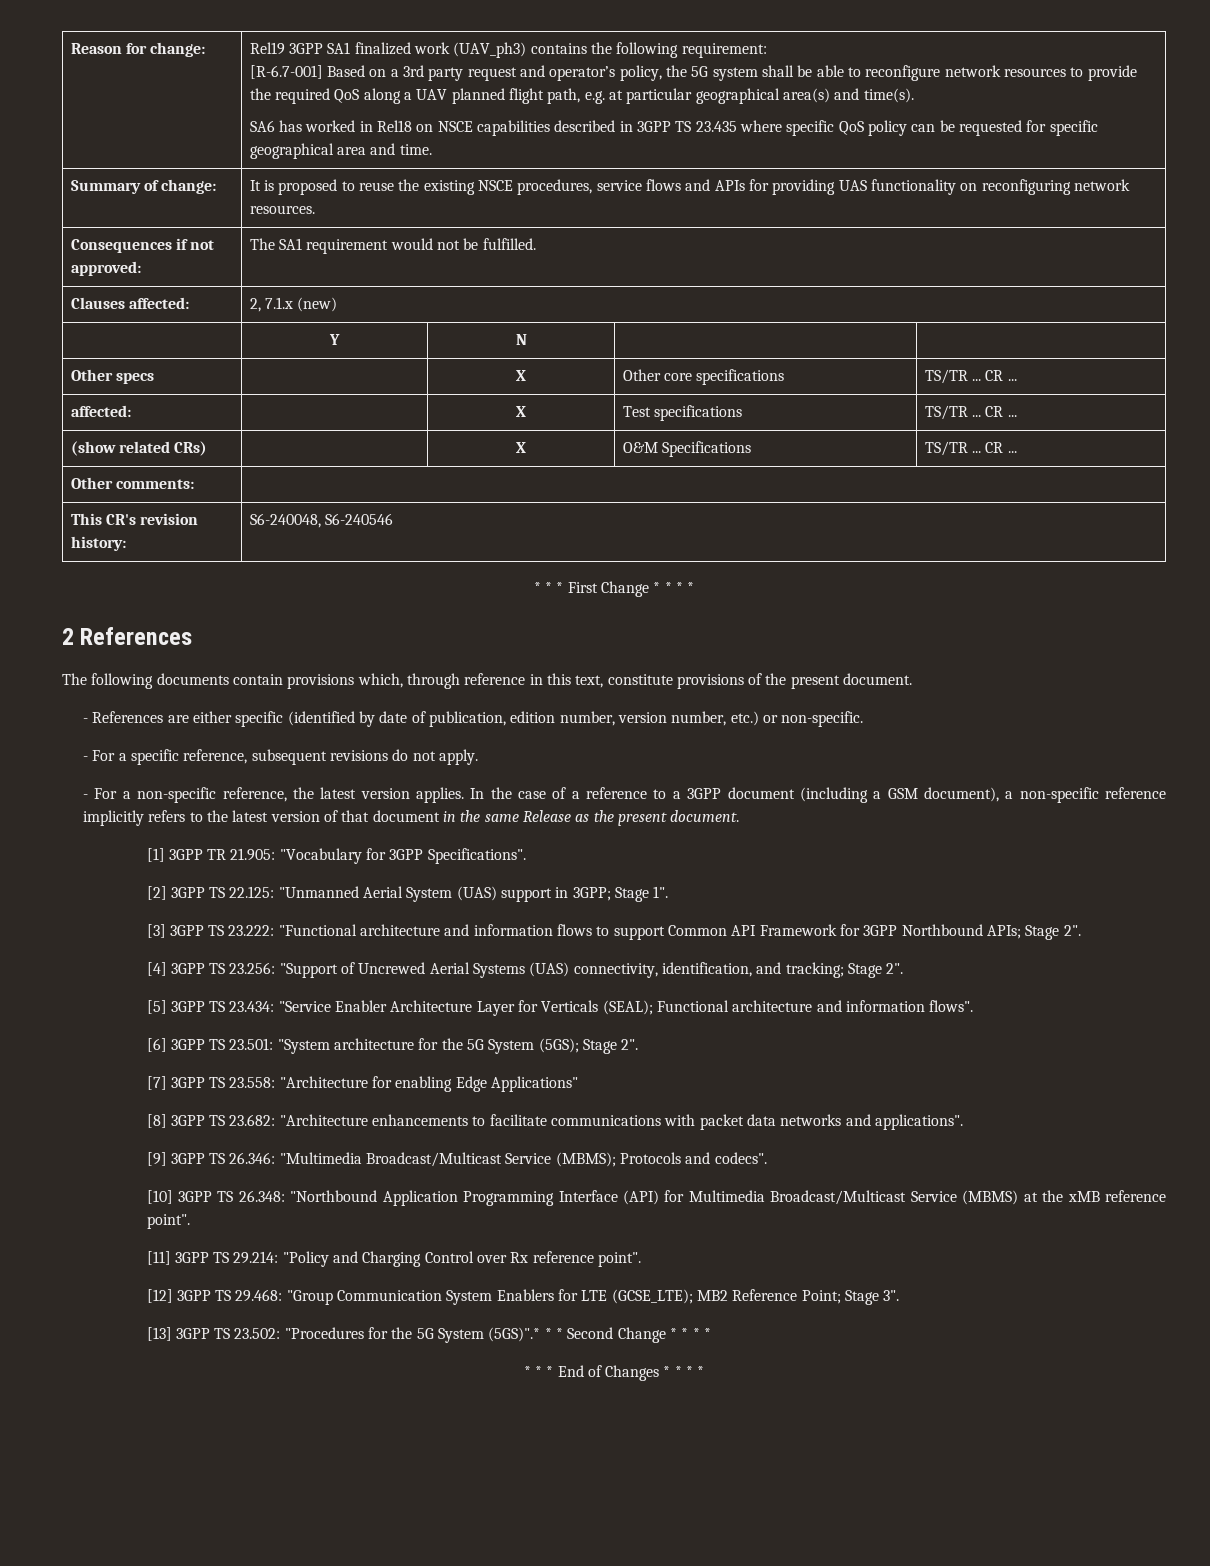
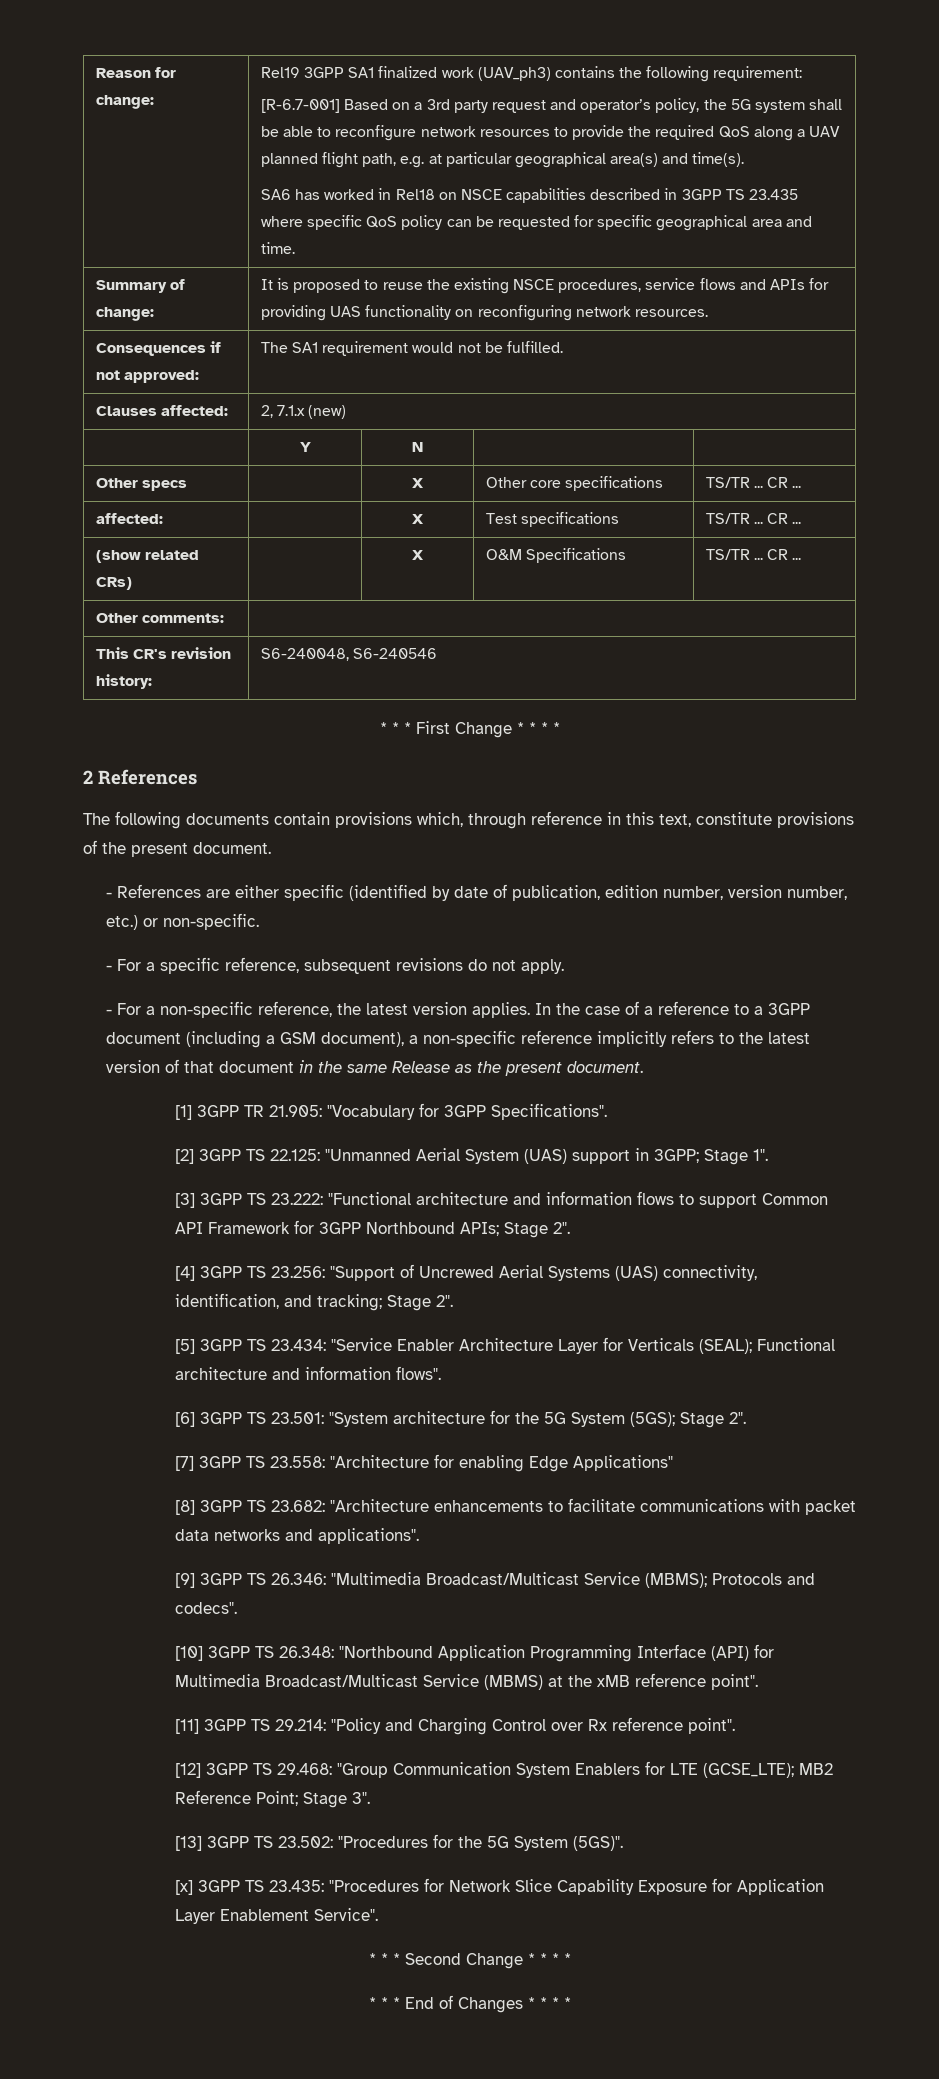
[488,1327,541,1342] (5GS)".* -> [572,1836,623,1851] [174,1878,824,1895] [174,1908,378,1924] [368,1953,376,1965] (5GS)". // [x] 3GPP TS 23.435: "Procedures for Network Slice Capability Exposure for Application Layer Enablement Service". // *

